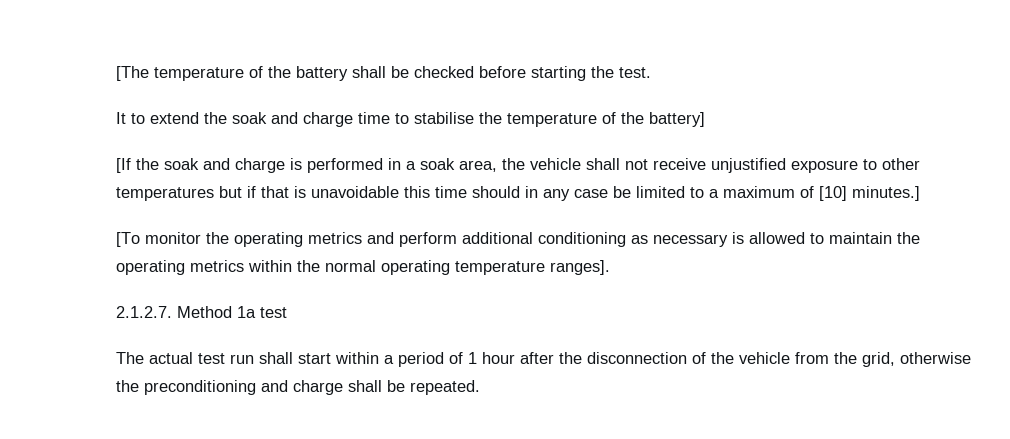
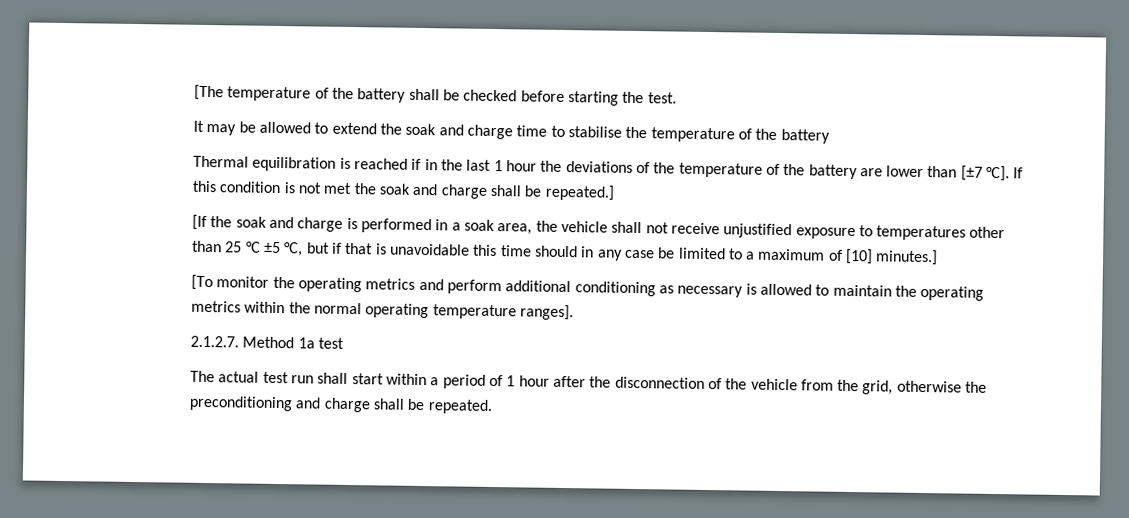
(127, 118) none -> [206,121,312,136] may be allowed
[649,112,706,127] battery] -> [780,129,830,144] [193,155,1024,182] [192,180,615,201] battery // Thermal equilibration is reached if in the last 1 hour the deviations of the temperature of the battery are lower than [±7 °C]. If this condition is not met the soak and charge shall be repeated.]
[882,158,921,170] [116,187,215,201] other temperatures -> [876,225,1006,241] [192,240,304,257] temperatures other than 25 °C ±5 °C,

